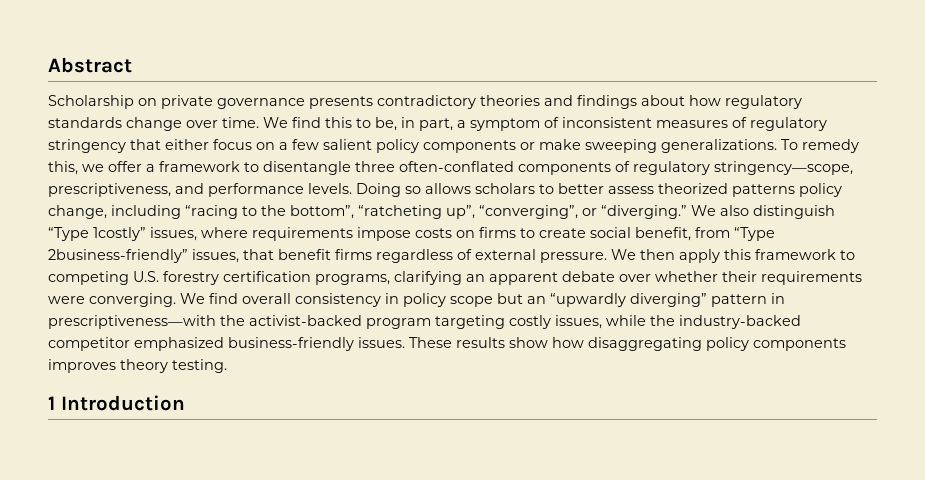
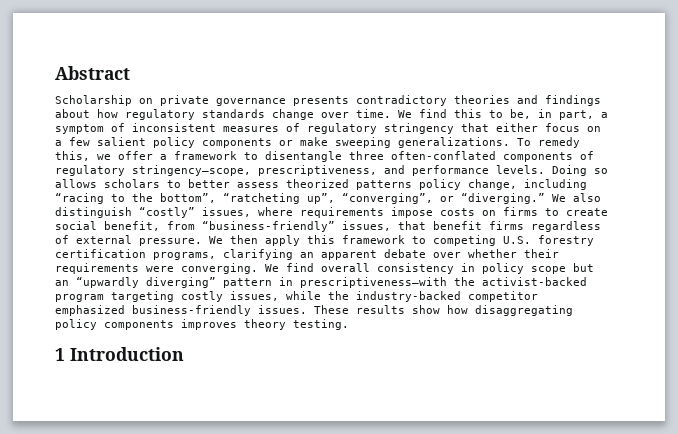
[48,227,146,241] “Type 1costly” -> [139,207,195,218] “costly”
[734,227,775,241] [48,249,188,263] “Type 2business-friendly” -> [202,221,335,232] “business-friendly”

